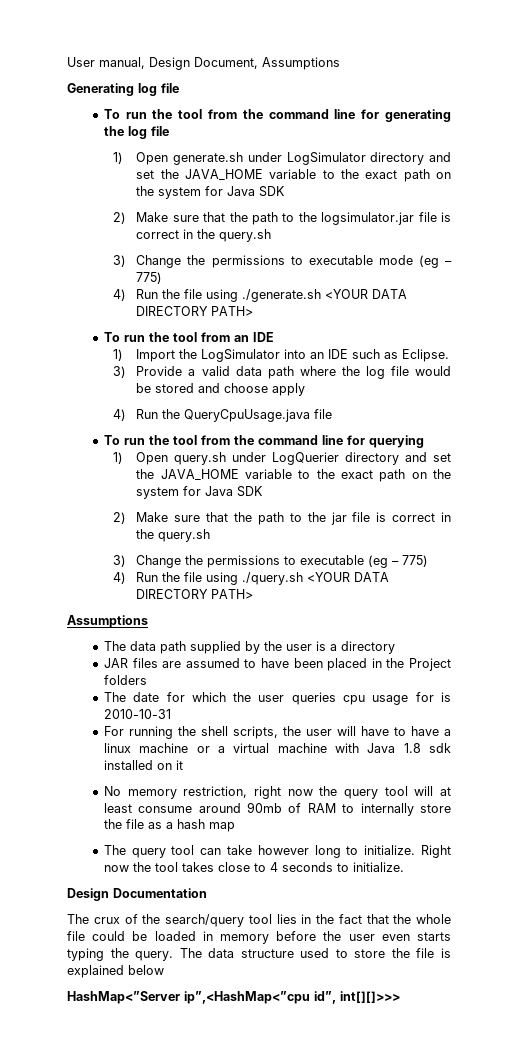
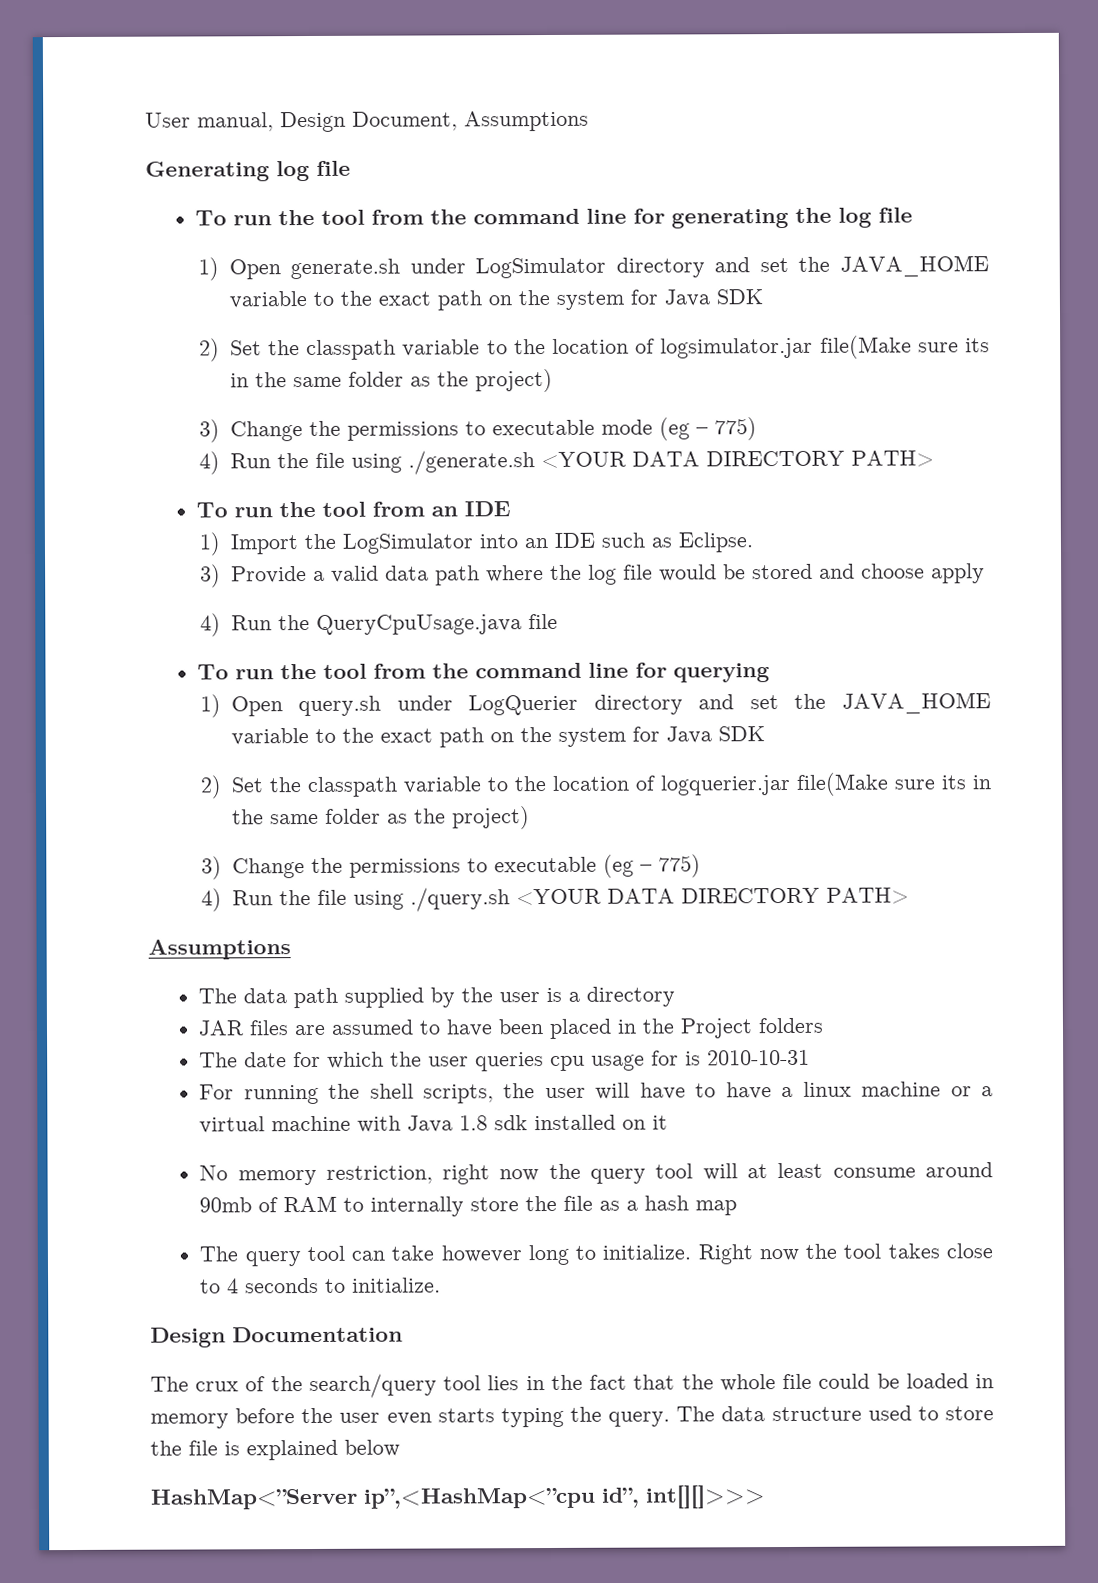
[136,212,451,225] [136,229,272,242] Make sure that the path to the logsimulator.jar file is correct in the query.sh -> [229,335,991,361] [229,368,553,393] Set the classpath variable to the location of logsimulator.jar file(Make sure its in the same folder as the project)
[136,512,452,525] [136,529,211,542] Make sure that the path to the jar file is correct in the query.sh -> [230,772,992,798] [231,806,530,830] Set the classpath variable to the location of logquerier.jar file(Make sure its in the same folder as the project)

